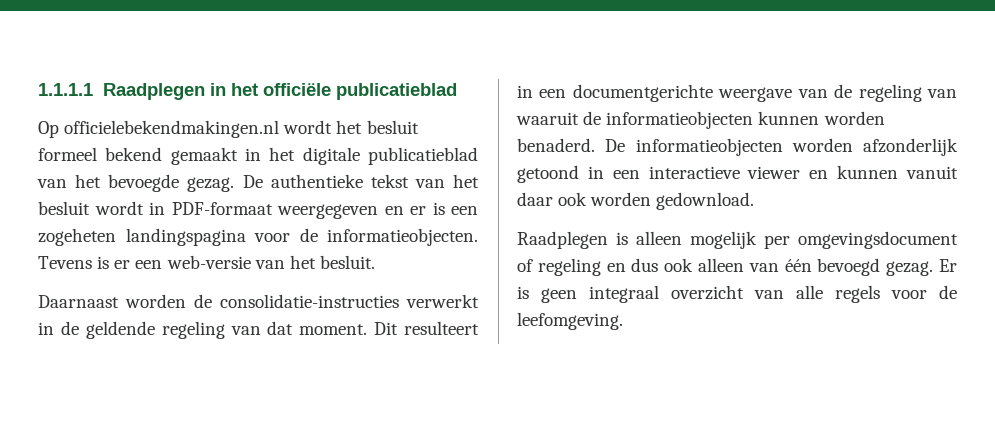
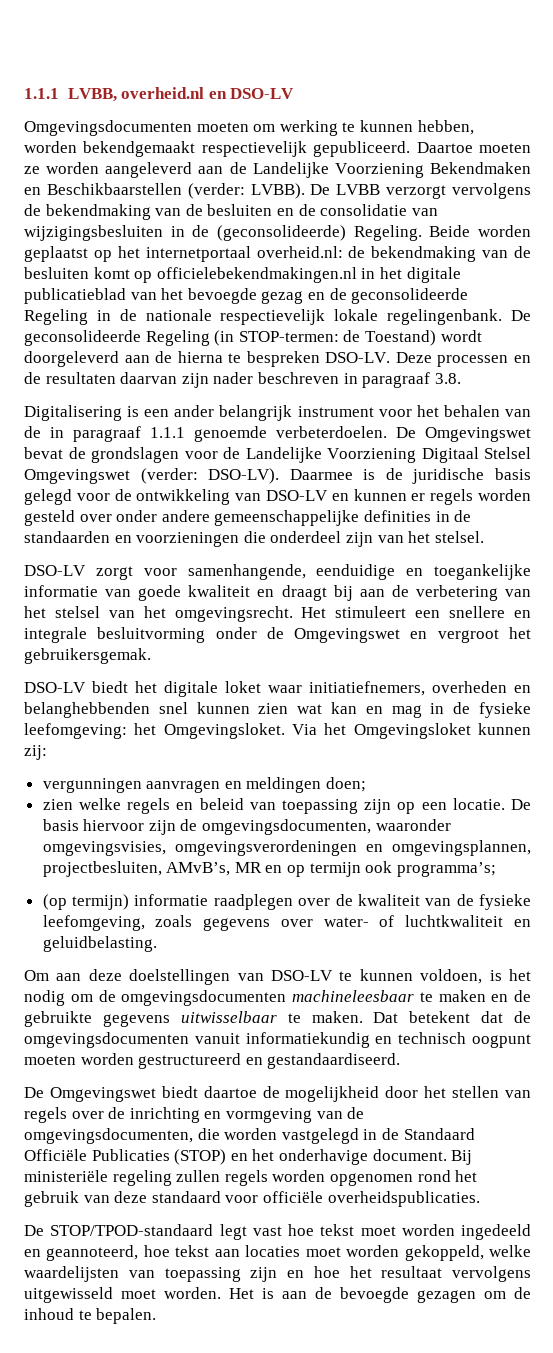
[38,83,457,100] [38,120,419,138] [38,147,238,165] 1.1.1.1 Raadplegen in het officiële publicatieblad // Op officielebekendmakingen.nl wordt het besluit formeel bekend gemaakt -> [24,87,295,102] [24,120,474,136] [24,141,531,157] [24,162,531,178] [24,183,531,199] [24,204,438,220] [24,225,531,241] [24,246,531,262] [24,267,357,283] 1.1.1 LVBB, overheid.nl en DSO-LV // Omgevingsdocumenten moeten om werking te kunnen hebben, worden bekendgemaakt respectievelijk gepubliceerd. Daartoe moeten ze worden aangeleverd aan de Landelijke Voorziening Bekendmaken en Beschikbaarstellen (verder: LVBB). De LVBB verzorgt vervolgens de bekendmaking van de besluiten en de consolidatie van wijzigingsbesluiten in de (geconsolideerde) Regeling. Beide worden geplaatst op het internetportaal overheid.nl: de bekendmaking van de besluiten komt op officielebekendmakingen.nl
[187,174,479,192] [38,201,478,219] [38,228,478,246] [38,255,375,269] [38,294,479,308] [38,321,479,339] [517,84,958,102] [516,111,885,129] [517,138,958,156] [517,165,958,183] [517,192,755,210] [517,231,958,249] [517,258,957,276] [517,285,957,303] [517,312,623,330] gezag. De authentieke tekst van het besluit wordt in PDF-formaat weergegeven en er is een zogeheten landingspagina voor de informatieobjecten. Tevens is er een web-versie van het besluit. // Daarnaast worden de consolidatie-instructies verwerkt in de geldende regeling van dat moment. Dit resulteert in een documentgerichte weergave van de regeling van waaruit de informatieobjecten kunnen worden benaderd. De informatieobjecten worden afzonderlijk getoond in een interactieve viewer en kunnen vanuit daar ook worden gedownload. // Raadplegen is alleen mogelijk per omgevingsdocument of regeling en dus ook alleen van één bevoegd gezag. Er is geen integraal overzicht van alle regels voor de leefomgeving. -> [261,288,469,304] [24,309,531,325] [24,330,482,346] [24,351,531,367] [24,372,461,388] [24,405,531,421] [24,426,531,442] [24,447,531,463] [24,468,531,484] [24,489,531,505] [24,510,472,526] [24,531,484,547] [24,564,531,580] [24,585,532,601] [24,606,532,622] [24,627,531,643] [24,648,151,664] [24,681,531,697] [24,702,532,718] [24,723,531,739] [24,745,47,760] [42,777,367,793] [42,798,531,814] [42,819,451,835] [42,840,531,856] [42,861,496,877] [42,894,531,910] [42,915,531,931] [42,936,157,952] [24,969,531,985] [24,990,531,1006] [24,1011,531,1027] [24,1032,531,1048] [24,1053,401,1069] [24,1086,532,1102] [24,1107,365,1123] [24,1128,475,1144] [24,1149,473,1165] [24,1170,478,1186] [24,1191,480,1207] [24,1224,531,1240] [24,1245,532,1261] [24,1266,531,1282] [24,1287,531,1303] [24,1308,157,1324] gezag en de geconsolideerde Regeling in de nationale respectievelijk lokale regelingenbank. De geconsolideerde Regeling (in STOP-termen: de Toestand) wordt doorgeleverd aan de hierna te bespreken DSO-LV. Deze processen en de resultaten daarvan zijn nader beschreven in paragraaf 3.8. // Digitalisering is een ander belangrijk instrument voor het behalen van de in paragraaf 1.1.1 genoemde verbeterdoelen. De Omgevingswet bevat de grondslagen voor de Landelijke Voorziening Digitaal Stelsel Omgevingswet (verder: DSO-LV). Daarmee is de juridische basis gelegd voor de ontwikkeling van DSO-LV en kunnen er regels worden gesteld over onder andere gemeenschappelijke definities in de standaarden en voorzieningen die onderdeel zijn van het stelsel. // DSO-LV zorgt voor samenhangende, eenduidige en toegankelijke informatie van goede kwaliteit en draagt bij aan de verbetering van het stelsel van het omgevingsrecht. Het stimuleert een snellere en integrale besluitvorming onder de Omgevingswet en vergroot het gebruikersgemak. // DSO-LV biedt het digitale loket waar initiatiefnemers, overheden en belanghebbenden snel kunnen zien wat kan en mag in de fysieke leefomgeving: het Omgevingsloket. Via het Omgevingsloket kunnen zij: // vergunningen aanvragen en meldingen doen; // zien welke regels en beleid van toepassing zijn op een locatie. De basis hiervoor zijn de omgevingsdocumenten, waaronder omgevingsvisies, omgevingsverordeningen en omgevingsplannen, projectbesluiten, AMvB’s, MR en op termijn ook programma’s; // (op termijn) informatie raadplegen over de kwaliteit van de fysieke leefomgeving, zoals gegevens over water- of luchtkwaliteit en geluidbelasting. // Om aan deze doelstellingen van DSO-LV te kunnen voldoen, is het nodig om de omgevingsdocumenten machineleesbaar te maken en de gebruikte gegevens uitwisselbaar te maken. Dat betekent dat de omgevingsdocumenten vanuit informatiekundig en technisch oogpunt moeten worden gestructureerd en gestandaardiseerd. // De Omgevingswet biedt daartoe de mogelijkheid door het stellen van regels over de inrichting en vormgeving van de omgevingsdocumenten, die worden vastgelegd in de Standaard Officiële Publicaties (STOP) en het onderhavige document. Bij ministeriële regeling zullen regels worden opgenomen rond het gebruik van deze standaard voor officiële overheidspublicaties. // De STOP/TPOD-standaard legt vast hoe tekst moet worden ingedeeld en geannoteerd, hoe tekst aan locaties moet worden gekoppeld, welke waardelijsten van toepassing zijn en hoe het resultaat vervolgens uitgewisseld moet worden. Het is aan de bevoegde gezagen om de inhoud te bepalen.

